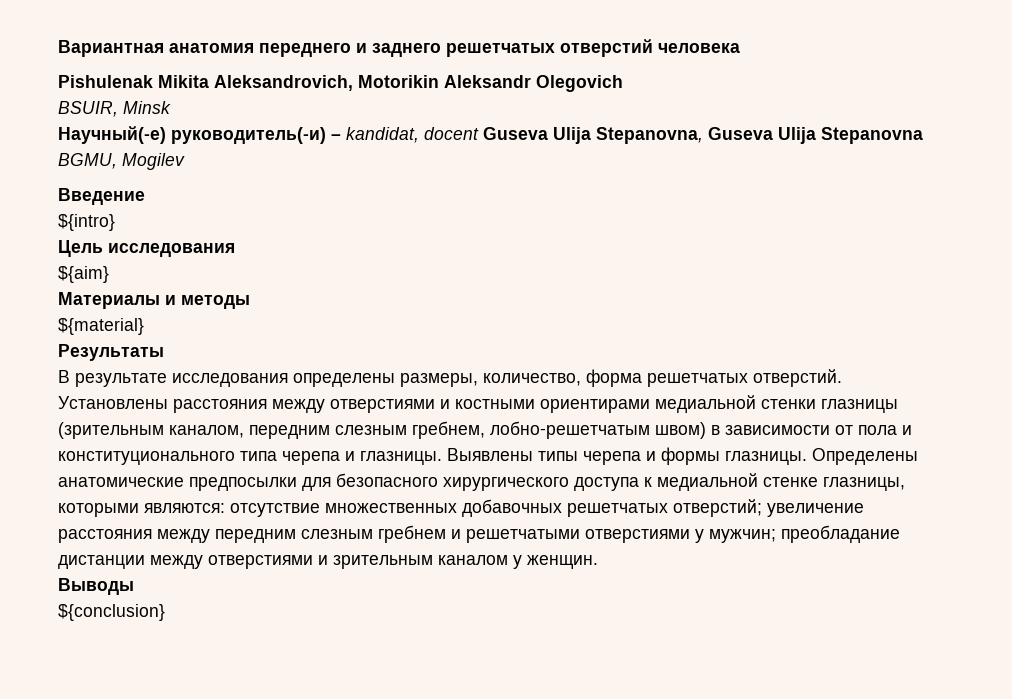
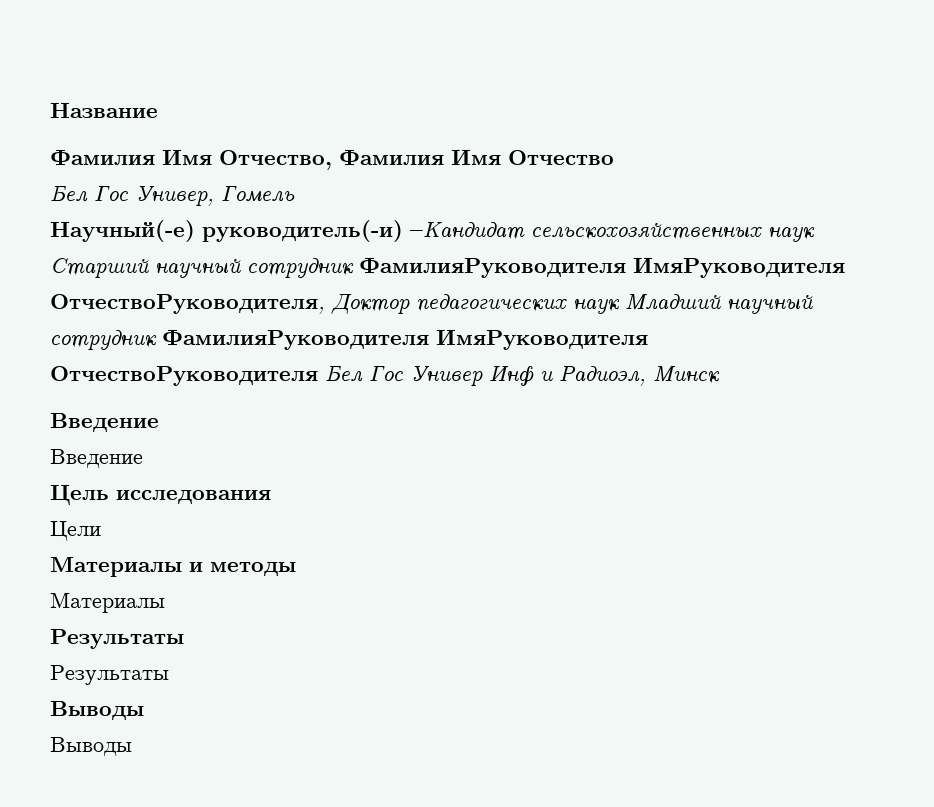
[58,39,740,57] [58,75,623,92] [58,101,171,117] [58,126,923,144] [58,153,185,170] [58,188,145,205] [58,214,115,231] Вариантная анатомия переднего и заднего решетчатых отверстий человека // Pishulenak Mikita Aleksandrovich, Motorikin Aleksandr Olegovich // BSUIR, Minsk // Научный(-е) руководитель(-и) – kandidat, docent Guseva Ulija Stepanovna, Guseva Ulija Stepanovna BGMU, Mogilev // Введение // ${intro} -> [50,102,158,118] [50,149,614,170] [50,185,295,207] [50,220,815,242] [50,257,845,279] [50,294,813,315] [50,329,648,351] [50,365,720,387] [50,413,159,432] [50,449,143,468] Название // Фамилия Имя Отчество, Фамилия Имя Отчество // Бел Гос Универ, Гомель // Научный(-е) руководитель(-и) –Кандидат сельскохозяйственных наук Старший научный сотрудник ФамилияРуководителя ИмяРуководителя ОтчествоРуководителя, Доктор педагогических наук Младший научный сотрудник ФамилияРуководителя ИмяРуководителя ОтчествоРуководителя Бел Гос Универ Инф и Радиоэл, Минск // Введение // Введение
[58,266,109,283] ${aim} -> [50,521,101,541] Цели
[58,318,144,335] [58,344,164,361] [58,369,842,387] [58,395,898,413] [58,421,912,439] [58,447,918,465] [58,473,905,491] [58,499,864,517] [58,525,900,543] [58,555,598,569] ${material} // Результаты // В результате исследования определены размеры, количество, форма решетчатых отверстий. Установлены расстояния между отверстиями и костными ориентирами медиальной стенки глазницы (зрительным каналом, передним слезным гребнем, лобно-решетчатым швом) в зависимости от пола и конституционального типа черепа и глазницы. Выявлены типы черепа и формы глазницы. Определены анатомические предпосылки для безопасного хирургического доступа к медиальной стенке глазницы, которыми являются: отсутствие множественных добавочных решетчатых отверстий; увеличение расстояния между передним слезным гребнем и решетчатыми отверстиями у мужчин; преобладание дистанции между отверстиями и зрительным каналом у женщин. -> [50,592,165,613] [50,629,184,649] [50,665,169,685] Материалы // Результаты // Результаты
[58,604,165,621] ${conclusion} -> [50,737,132,756] Выводы

